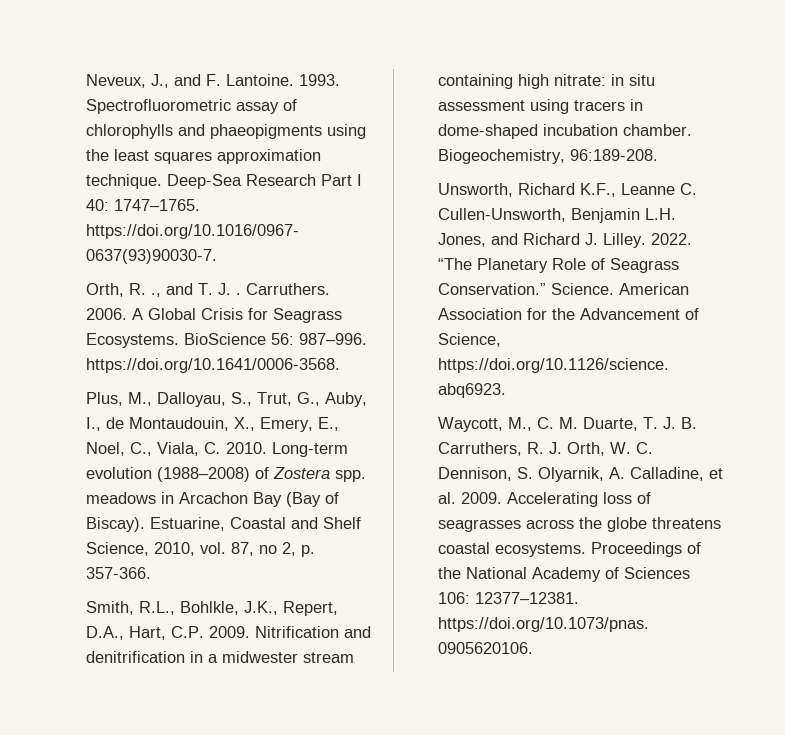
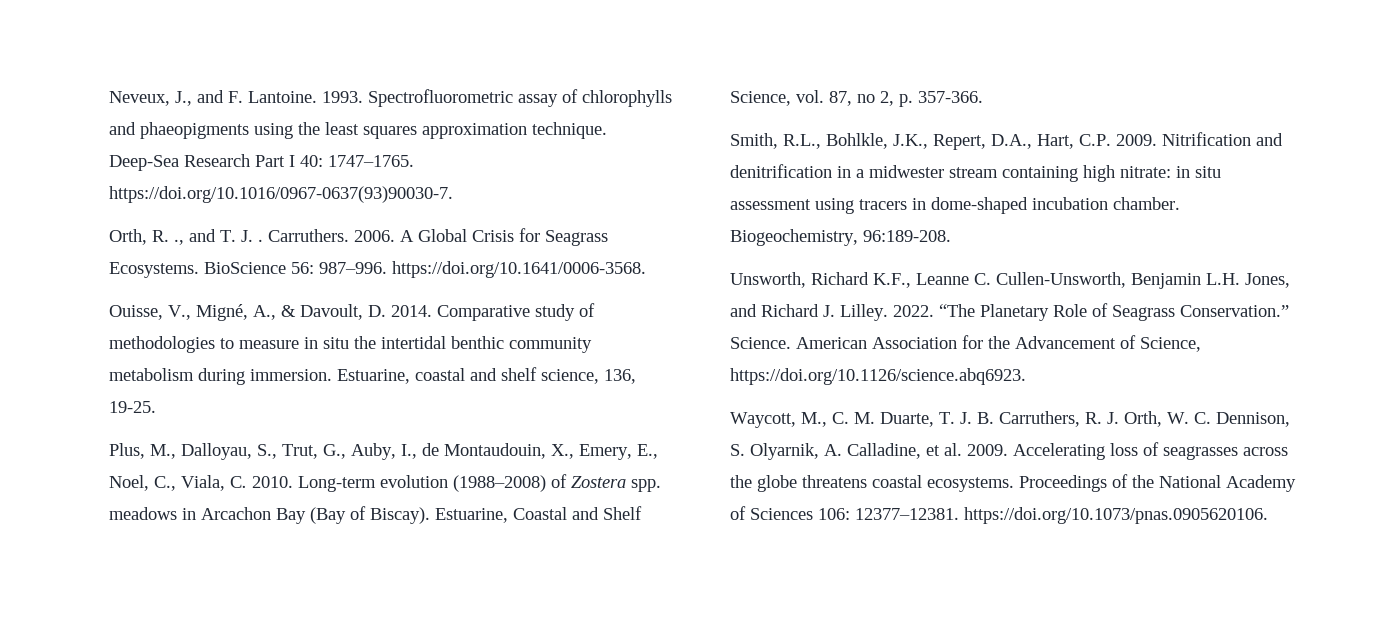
(341, 365) none -> [108,303,595,321] [108,336,592,353] [108,367,636,385] [108,401,156,413] // Ouisse, V., Migné, A., & Davoult, D. 2014. Comparative study of methodologies to measure in situ the intertidal benthic community metabolism during immersion. Estuarine, coastal and shelf science, 136, 19-25.
[154,542,196,556] 2010, -> (791, 98) none

